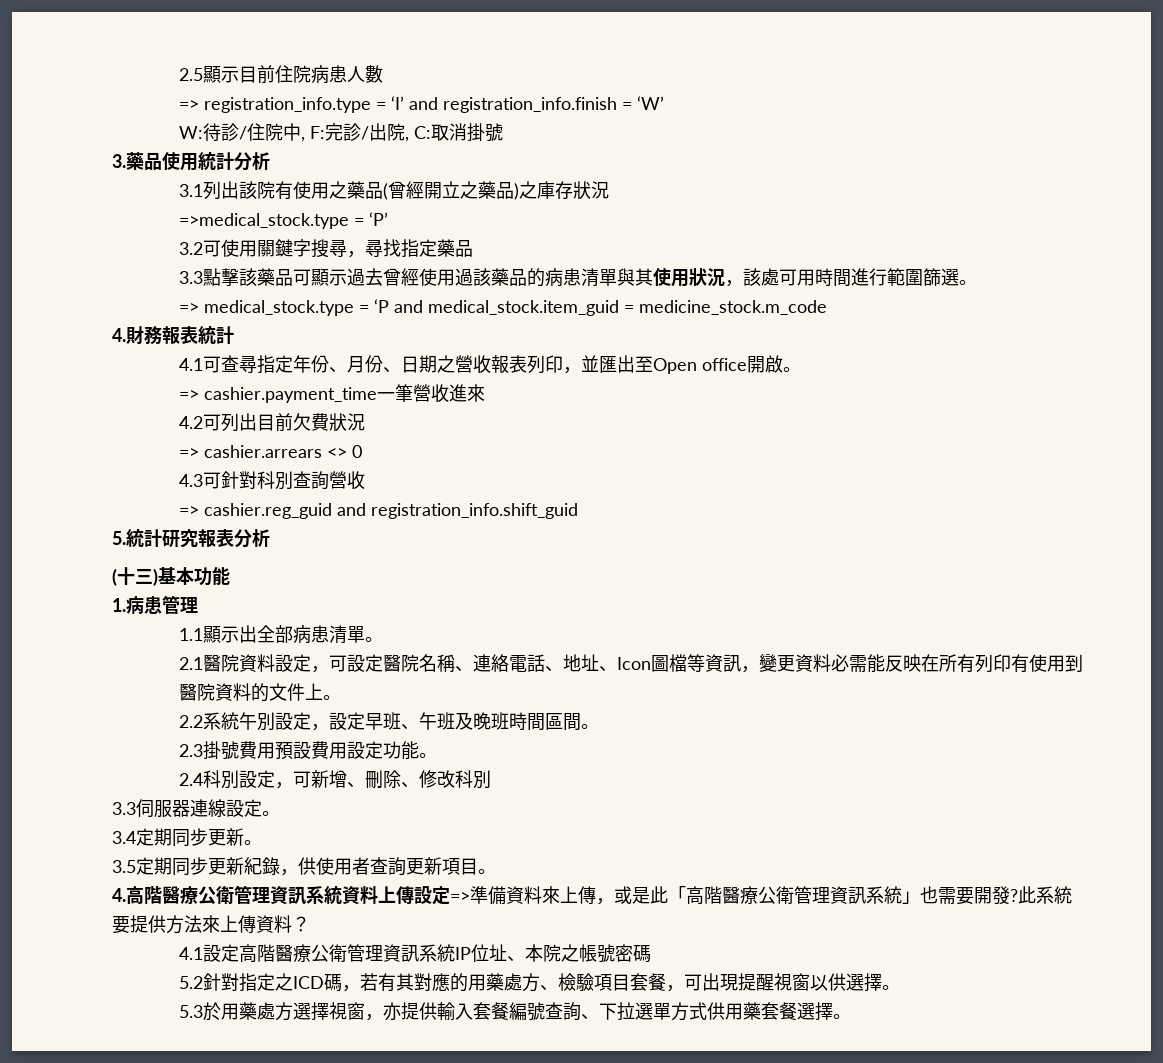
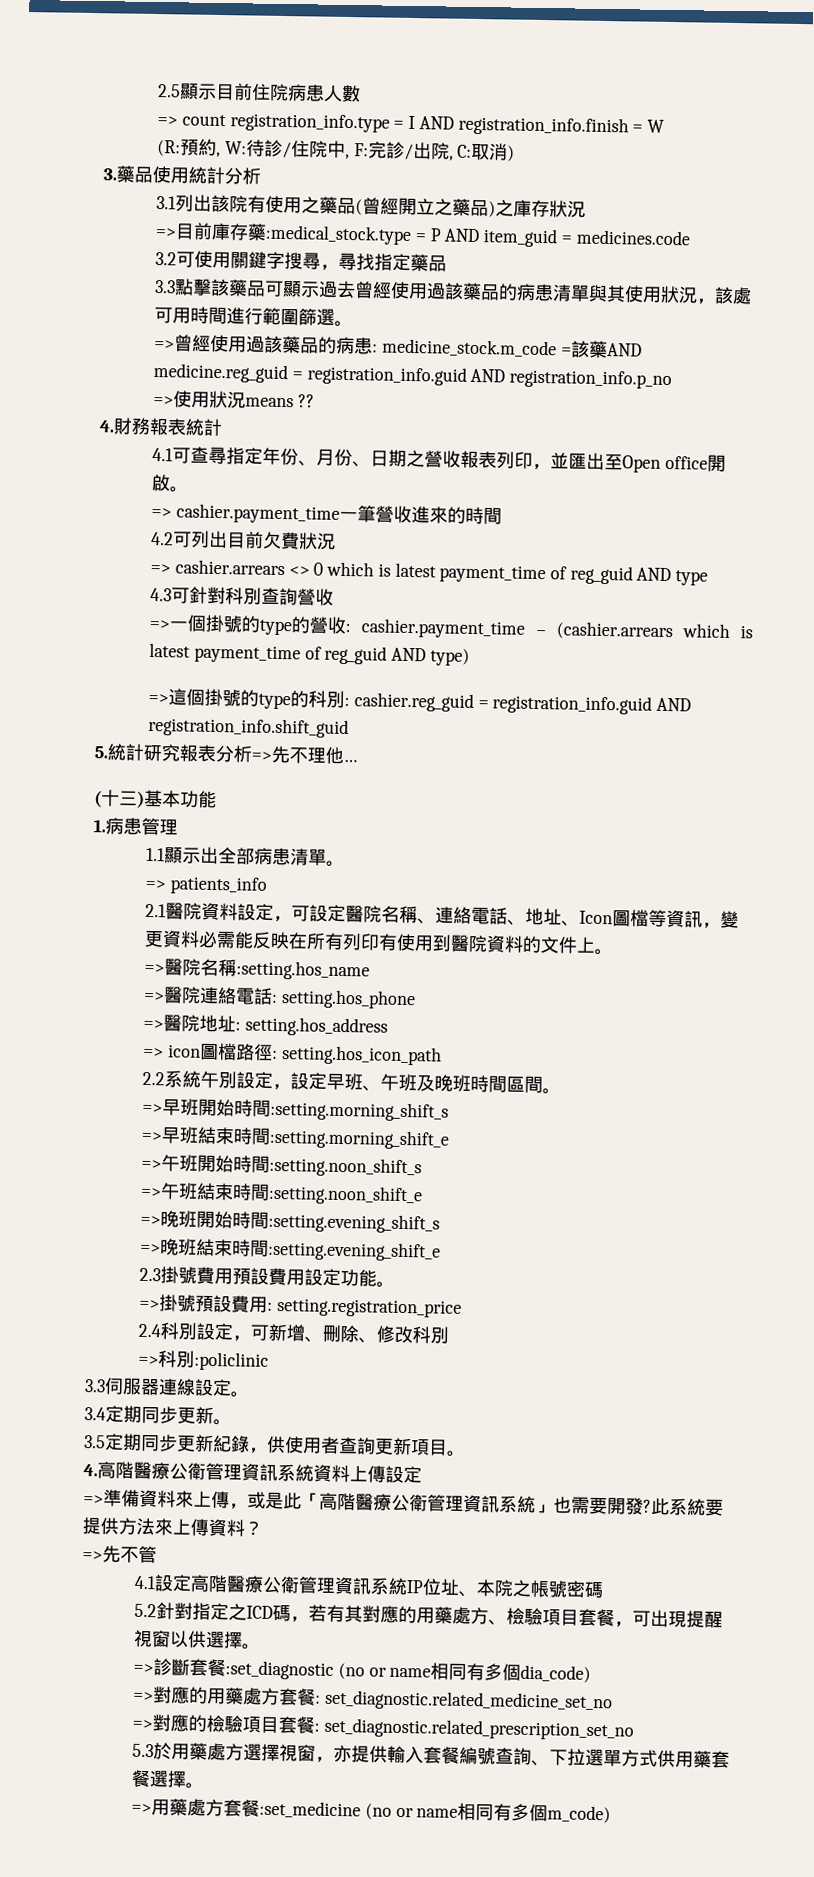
(199, 105) none -> [181,114,226,127] count
[390,96,664,113] ‘I’ and registration_info.finish = ‘W’ // -> [408,115,664,137] [157,138,222,158] I AND registration_info.finish = W // (R:預約,
[466,123,503,142] 掛號 -> [507,145,516,162] )
[178,212,388,229] =>medical_stock.type = ‘P’ -> [155,222,691,248] =>目前庫存藥:medical_stock.type = P AND item_guid = medicines.code
[203,299,827,316] medical_stock.type = ‘P and medical_stock.item_guid = medicine_stock.m_code -> [174,334,642,359] [153,362,673,390] [153,390,315,409] 曾經使用過該藥品的病患: medicine_stock.m_code =該藥AND medicine.reg_guid = registration_info.guid AND registration_info.p_no // =>使用狀況means ??
(485, 393) none -> [446,506,502,525] 的時間
(362, 451) none -> [326,561,709,586] which is latest payment_time of reg_guid AND type
[203,503,366,519] cashier.reg_guid and -> [169,614,753,641] [149,642,470,666] [148,688,692,715] 一個掛號的type的營收: cashier.payment_time – (cashier.arrears which is latest payment_time of reg_guid AND type) // =>這個掛號的type的科別: cashier.reg_guid = registration_info.guid AND
(270, 538) none -> [251,745,359,765] =>先不理他…
(383, 639) none -> [145,876,267,895] // => patients_info
(341, 697) none -> [144,958,371,981] [143,986,416,1010] [143,1014,388,1037] [143,1043,442,1066] // =>醫院名稱:setting.hos_name // =>醫院連絡電話: setting.hos_phone // =>醫院地址: setting.hos_address // => icon圖檔路徑: setting.hos_icon_path
(599, 726) none -> [142,1098,450,1122] [141,1126,451,1150] [141,1154,423,1178] [140,1182,424,1206] [140,1210,441,1234] [140,1238,442,1262] // =>早班開始時間:setting.morning_shift_s // =>早班結束時間:setting.morning_shift_e // =>午班開始時間:setting.noon_shift_s // =>午班結束時間:setting.noon_shift_e // =>晚班開始時間:setting.evening_shift_s // =>晚班結束時間:setting.evening_shift_e
(437, 755) none -> [139,1294,462,1318] // =>掛號預設費用: setting.registration_price
(491, 779) none -> [138,1350,270,1371] // =>科別:policlinic
(450, 895) none -> (423, 1475) //
(310, 924) none -> [82,1545,158,1564] // =>先不管
(900, 987) none -> [133,1658,592,1683] [133,1686,613,1713] [132,1714,634,1741] // =>診斷套餐:set_diagnostic (no or name相同有多個dia_code) // =>對應的用藥處方套餐: set_diagnostic.related_medicine_set_no // =>對應的檢驗項目套餐: set_diagnostic.related_prescription_set_no
(851, 1016) none -> [131,1798,612,1824] // =>用藥處方套餐:set_medicine (no or name相同有多個m_code)

